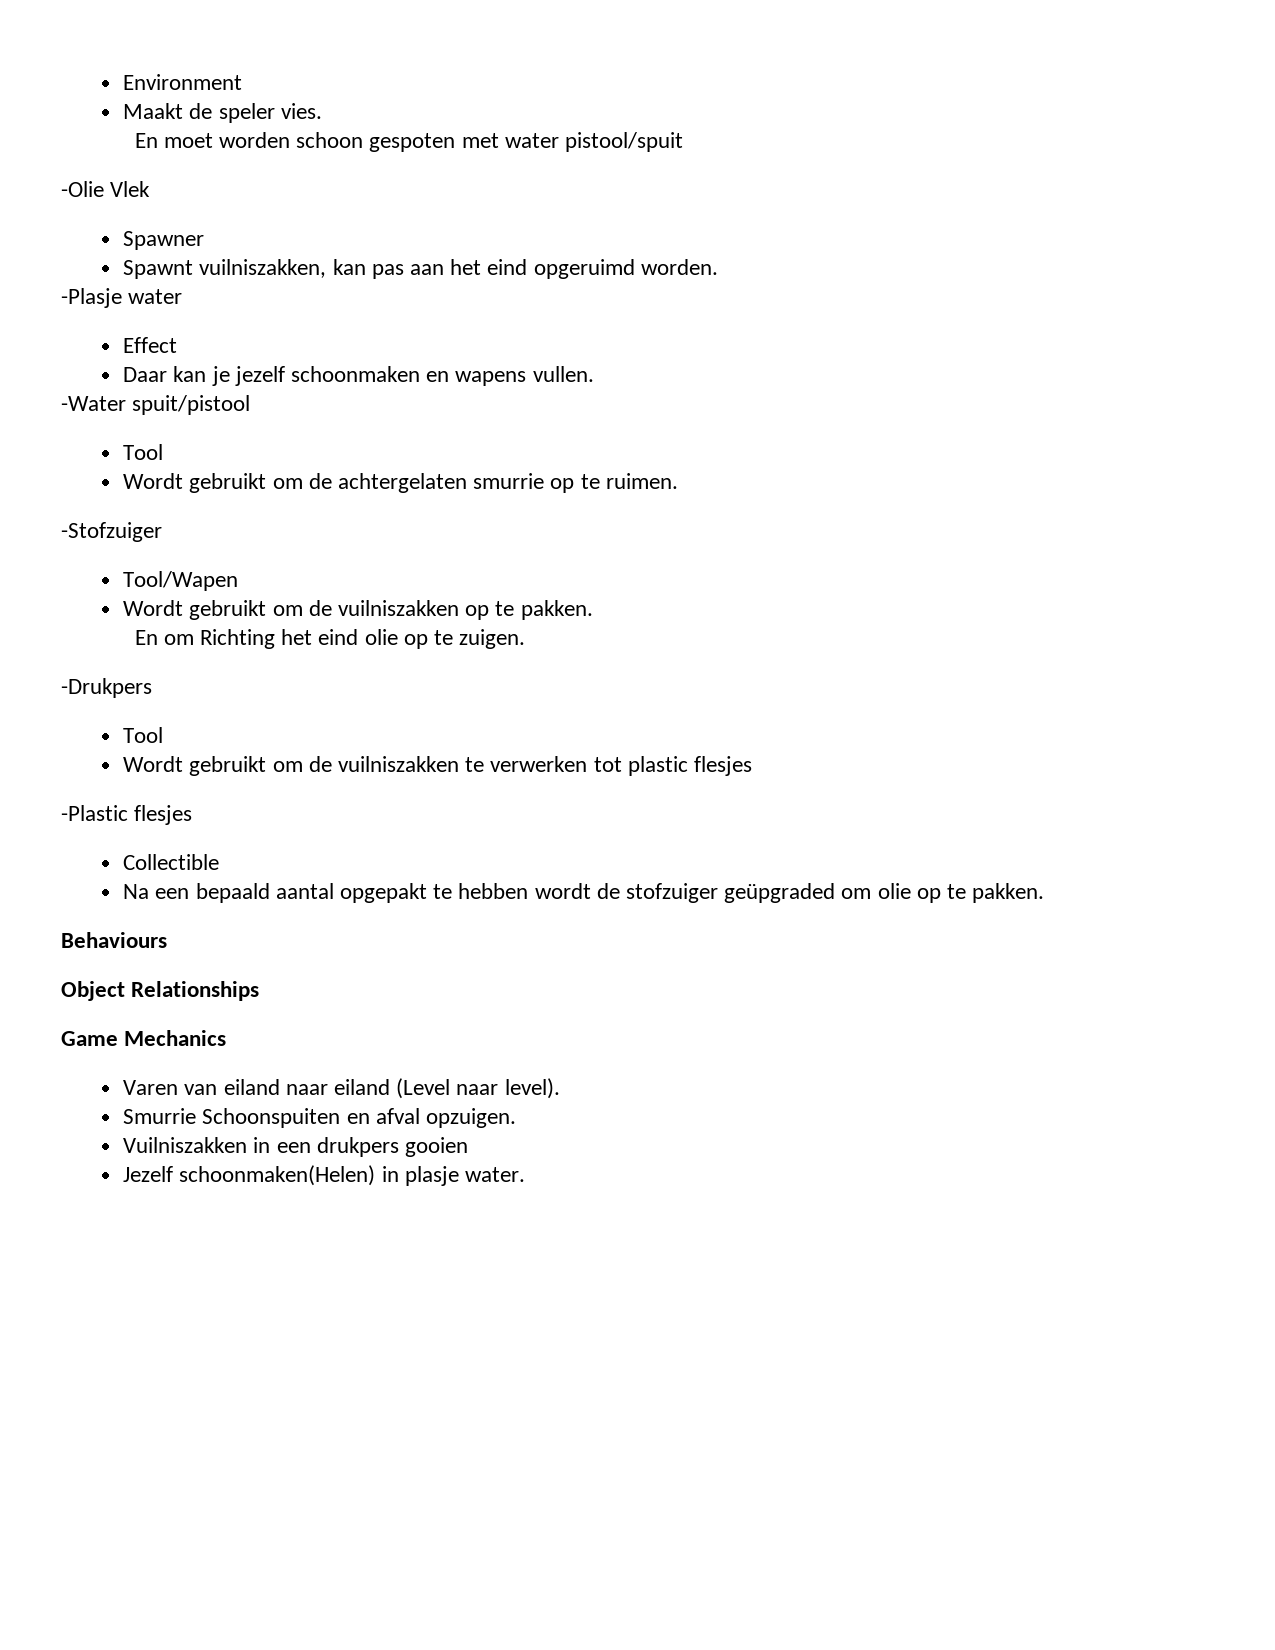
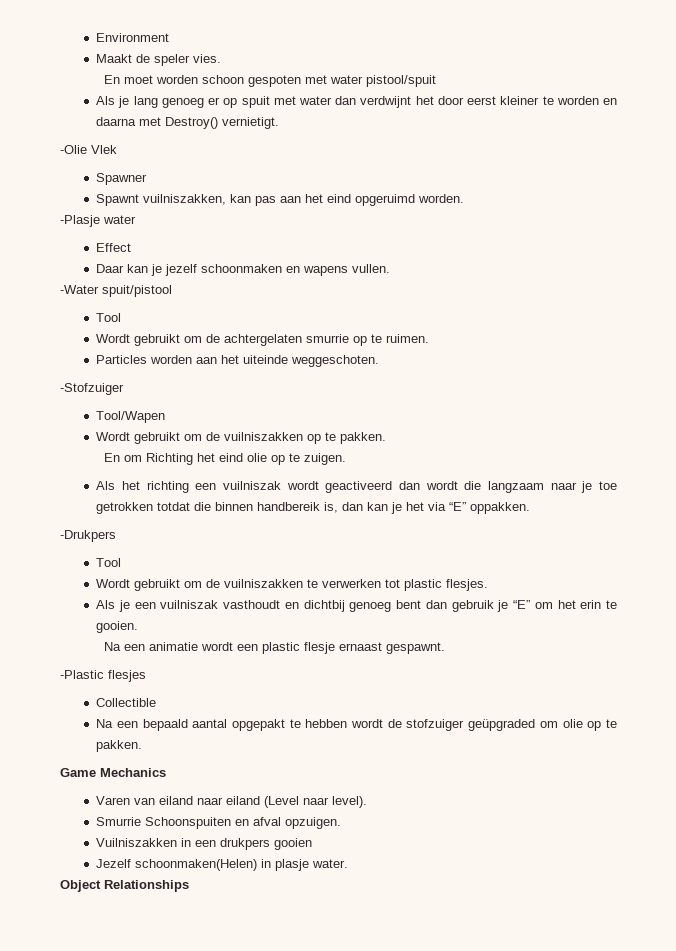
(684, 142) none -> [96,96,618,108] [96,117,280,129] // Als je lang genoeg er op spuit met water dan verdwijnt het door eerst kleiner te worden en daarna met Destroy() vernietigt.
(678, 481) none -> [96,355,380,367] // Particles worden aan het uiteinde weggeschoten.
(526, 639) none -> [96,481,617,493] [96,502,531,514] // Als het richting een vuilniszak wordt geactiveerd dan wordt die langzaam naar je toe getrokken totdat die binnen handbereik is, dan kan je het via “E” oppakken.
[693,756,752,776] flesjes -> [446,579,489,591] [96,600,618,612] [96,621,139,633] [103,642,445,654] flesjes. // Als je een vuilniszak vasthoudt en dichtbij genoeg bent dan gebruik je “E” om het erin te gooien. // Na een animatie wordt een plastic flesje ernaast gespawnt.
[61,932,167,948] [61,981,260,1001] // Behaviours // Object Relationships -> (143, 746) none
(525, 1174) none -> [60,880,189,892] // Object Relationships

